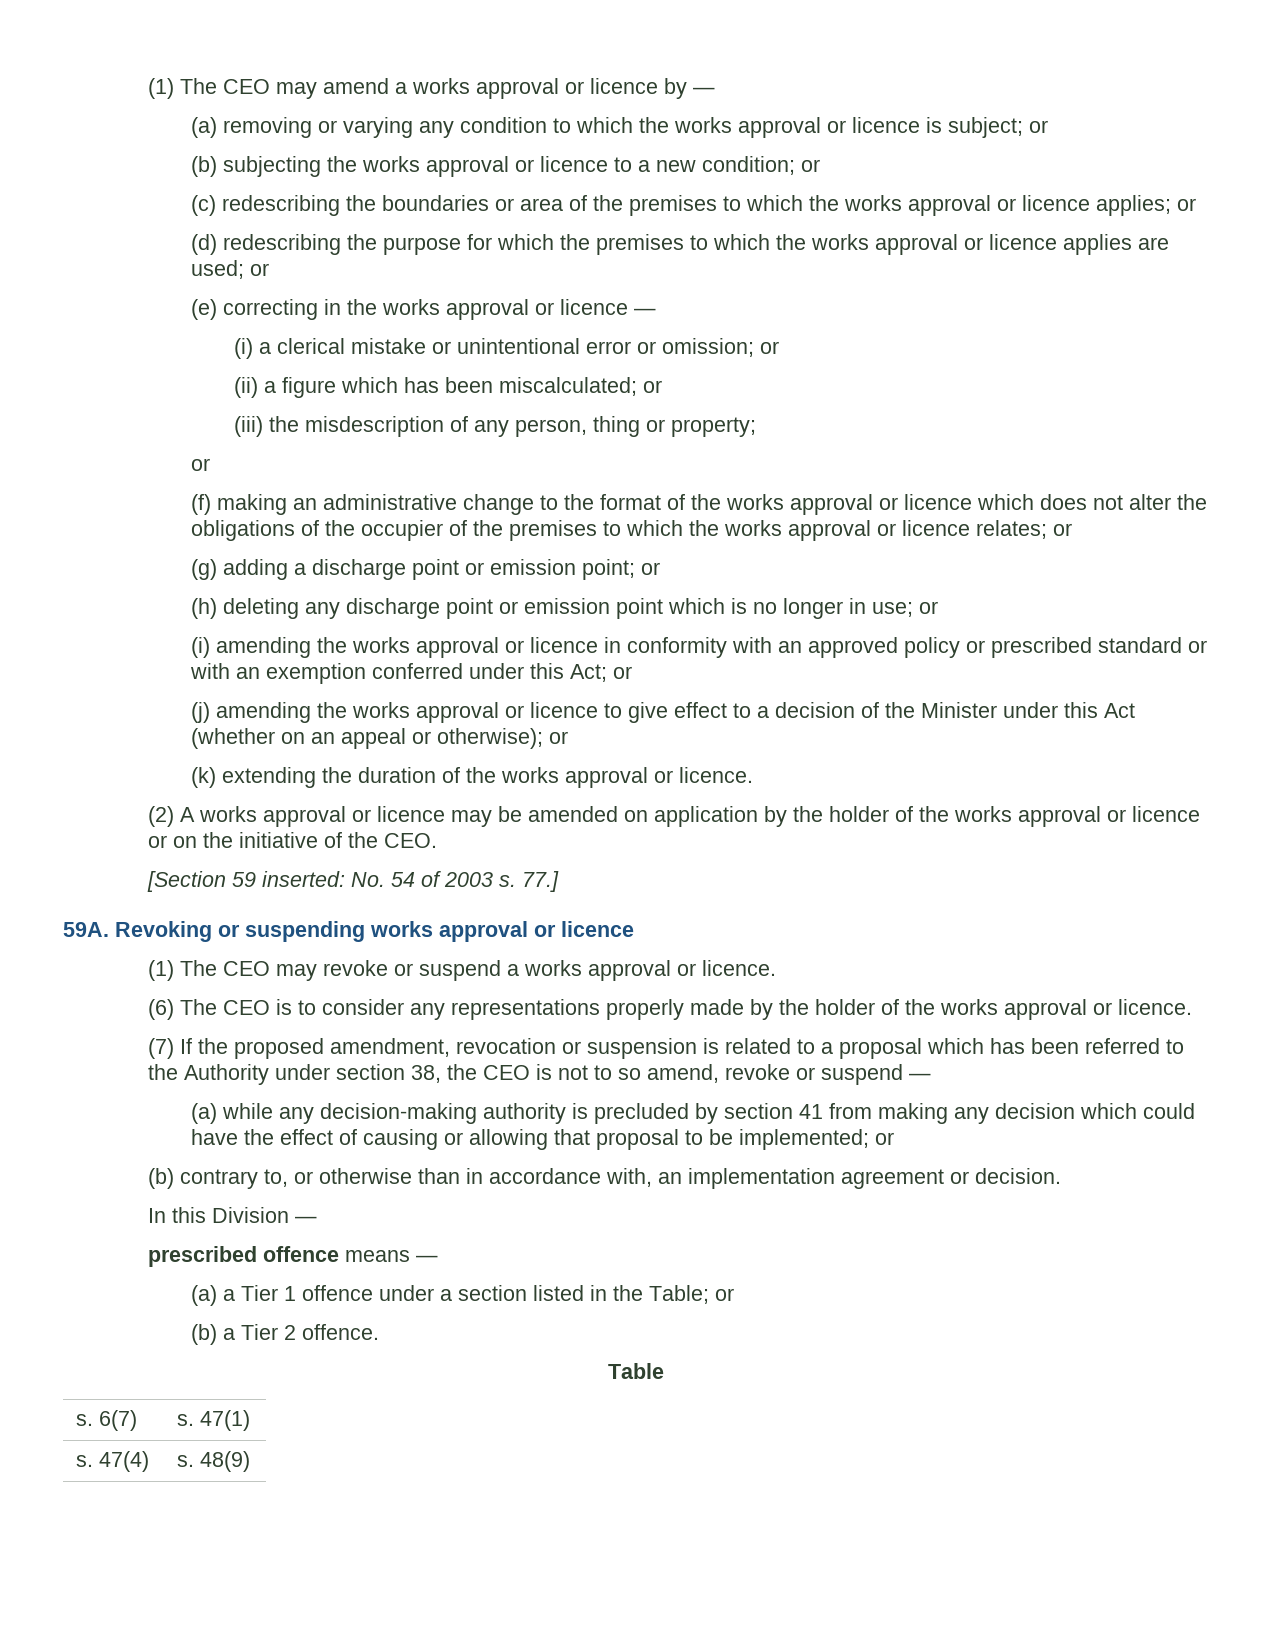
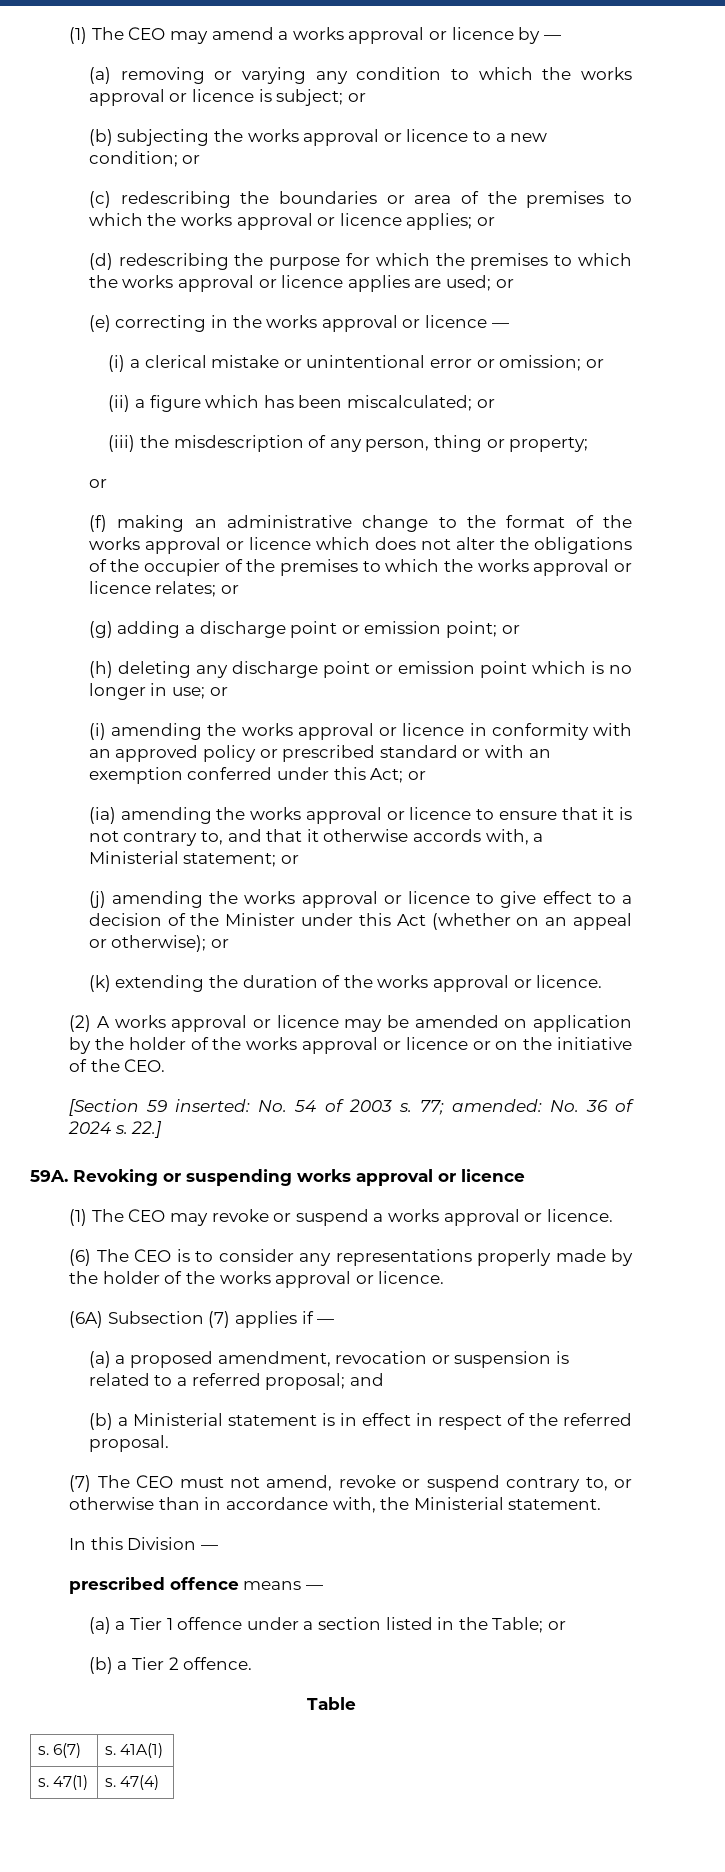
(633, 672) none -> [88,807,632,824] [88,829,544,846] [88,851,300,867] // (ia) amending the works approval or licence to ensure that it is not contrary to, and that it otherwise accords with, a Ministerial statement; or
[522,871,560,892] 77.] -> [419,1099,634,1115] [68,1121,163,1138] 77; amended: No. 36 of 2024 s. 22.]
[148,1038,229,1059] (7) If the -> [69,1311,335,1328] [88,1351,126,1368] (6A) Subsection (7) applies if — // (a) a
[839,1038,1185,1059] [148,1064,932,1085] [191,1103,1196,1124] [191,1129,895,1150] [148,1168,175,1189] proposal which has been referred to the Authority under section 38, the CEO is not to so amend, revoke or suspend — // (a) while any decision-making authority is precluded by section 41 from making any decision which could have the effect of causing or allowing that proposal to be implemented; or // (b) -> [191,1373,384,1390] [88,1413,632,1430] [88,1435,169,1452] [69,1475,500,1492] referred proposal; and // (b) a Ministerial statement is in effect in respect of the referred proposal. // (7) The CEO must not amend, revoke or suspend
[658,1168,1062,1189] an implementation agreement or decision. -> [380,1497,602,1510] the Ministerial statement.
[199,1410,250,1431] [75,1451,149,1472] [176,1451,250,1472] 47(1) // s. 47(4) | s. 48(9) -> [119,1743,163,1758] [37,1775,88,1790] [104,1775,159,1790] 41A(1) // s. 47(1) | s. 47(4)

